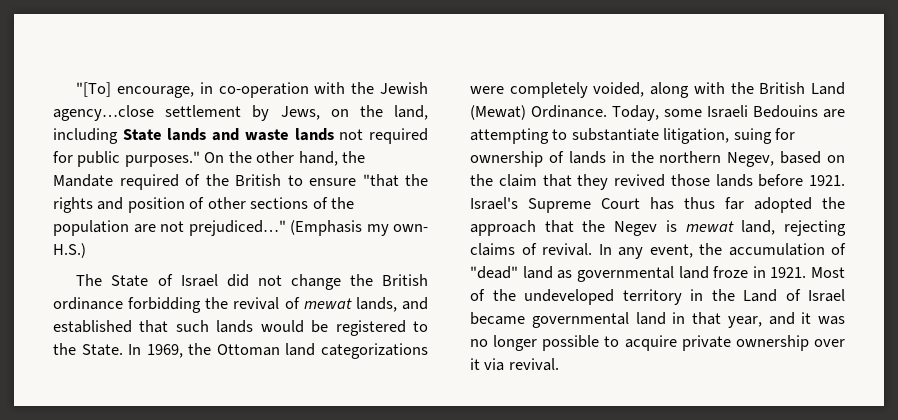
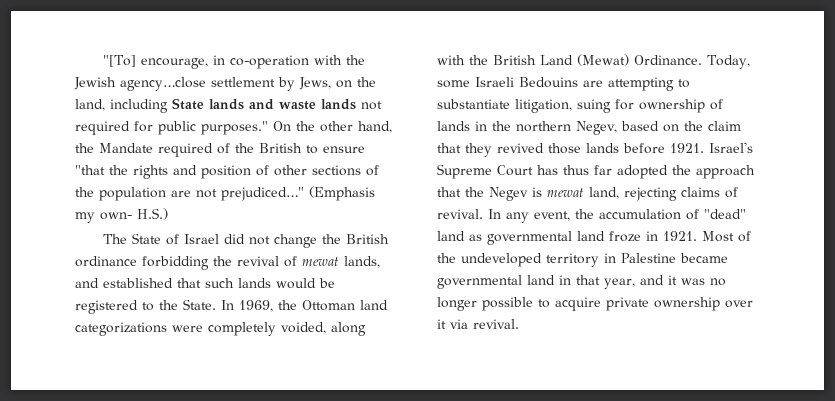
[711,289,845,302] the Land of Israel -> [621,253,676,263] Palestine

